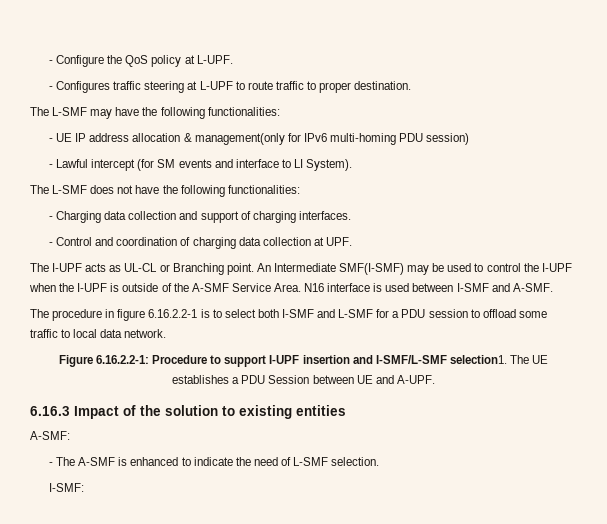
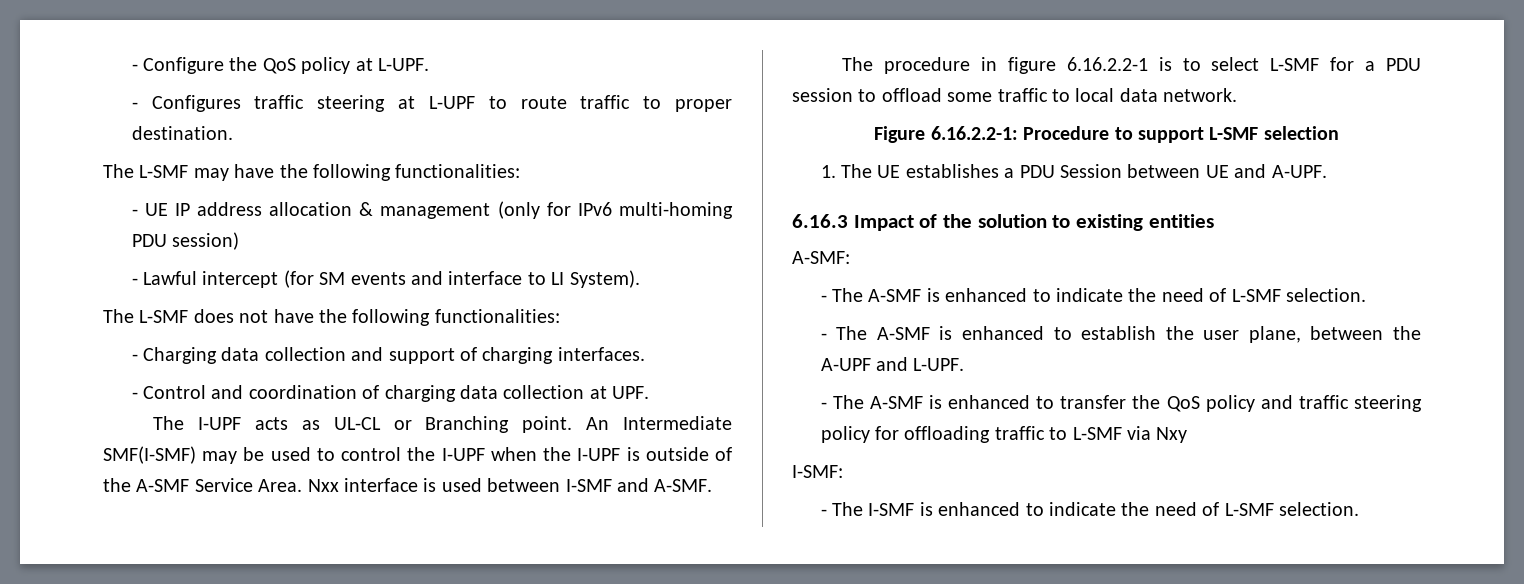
[194,133,285,145] management(only -> [380,201,540,219] management (only
[304,283,325,292] N16 -> [307,479,339,492] Nxx
[257,309,336,318] both I-SMF and -> (1260, 64) none
[269,355,507,364] I-UPF insertion and I-SMF/L-SMF selection1. -> [1209,126,1339,140] [820,165,836,178] L-SMF selection // 1.
[49,483,85,492] I-SMF: -> [820,326,1421,343] [820,357,965,371] [820,395,1422,412] [820,426,1188,443] [792,465,843,478] [820,502,1360,516] - The A-SMF is enhanced to establish the user plane, between the A-UPF and L-UPF. // - The A-SMF is enhanced to transfer the QoS policy and traffic steering policy for offloading traffic to L-SMF via Nxy // I-SMF: // - The I-SMF is enhanced to indicate the need of L-SMF selection.

